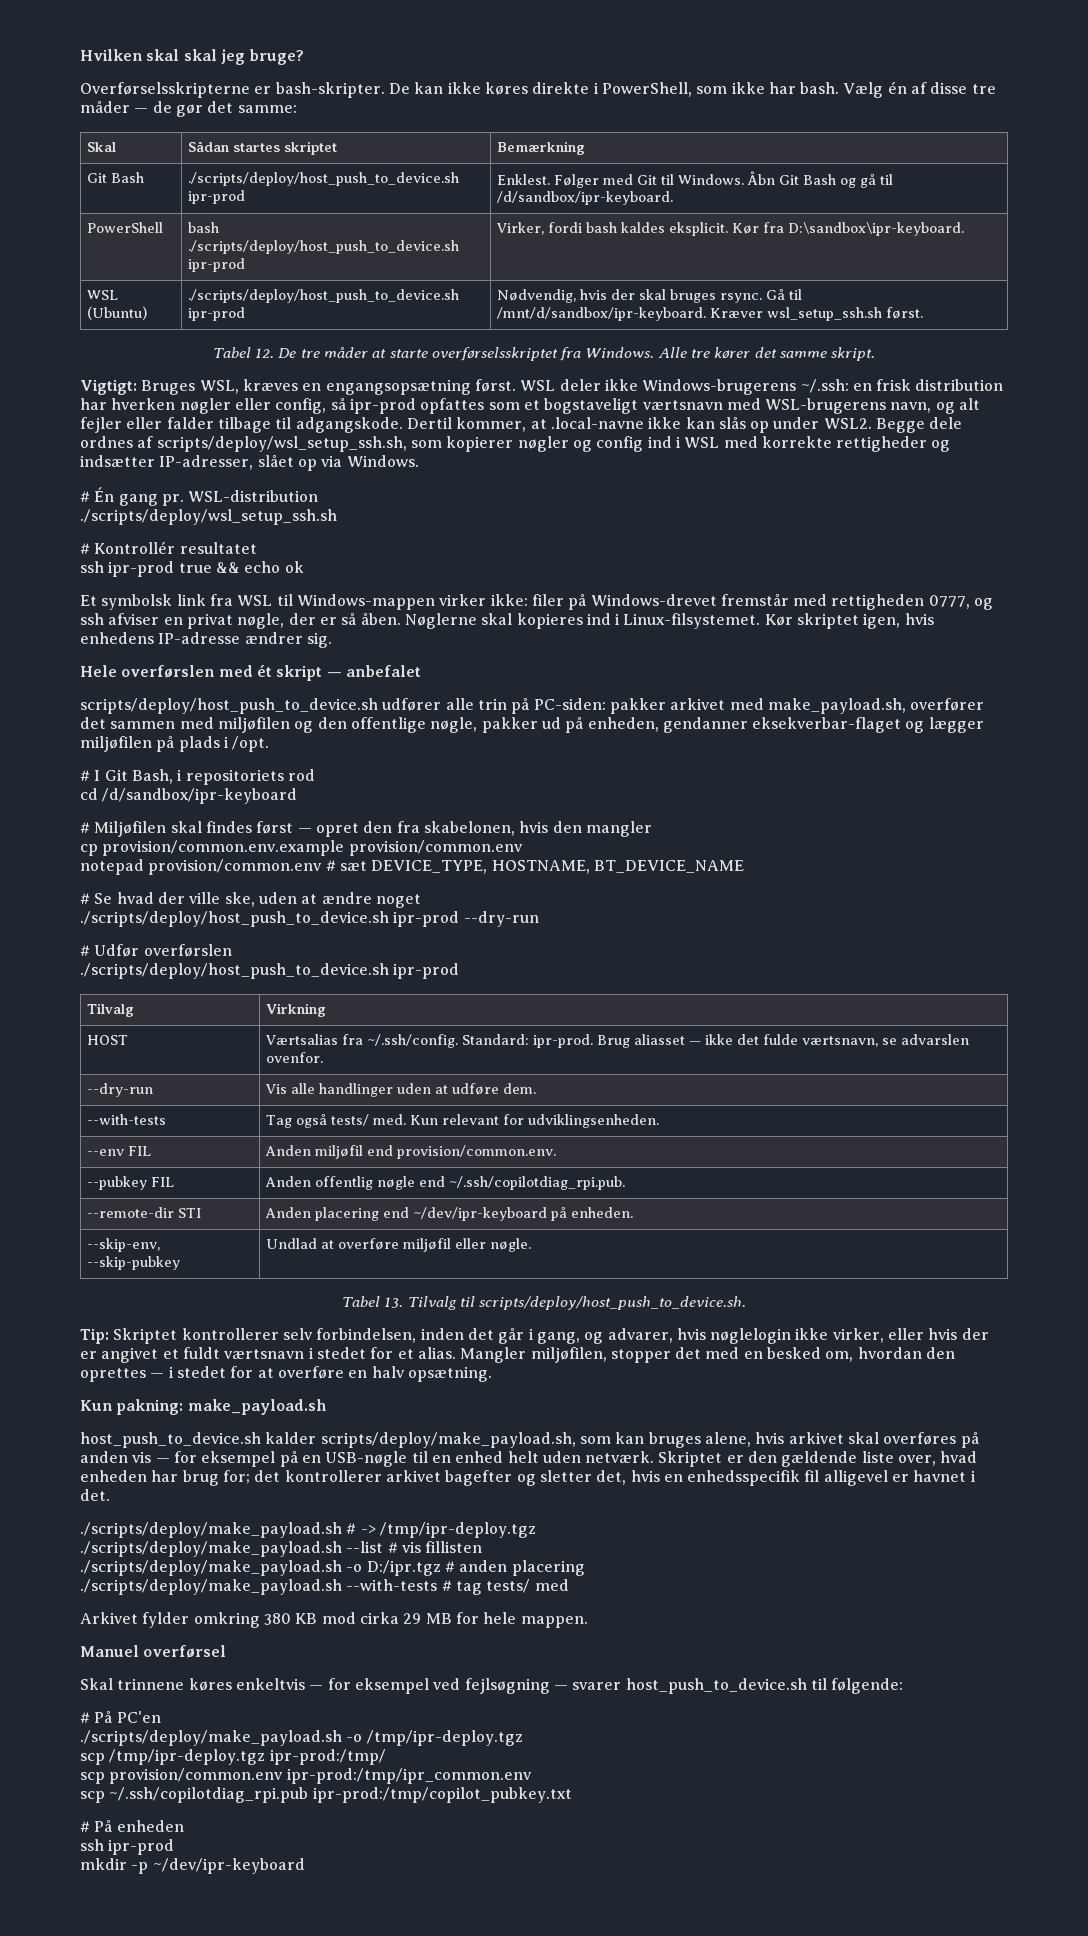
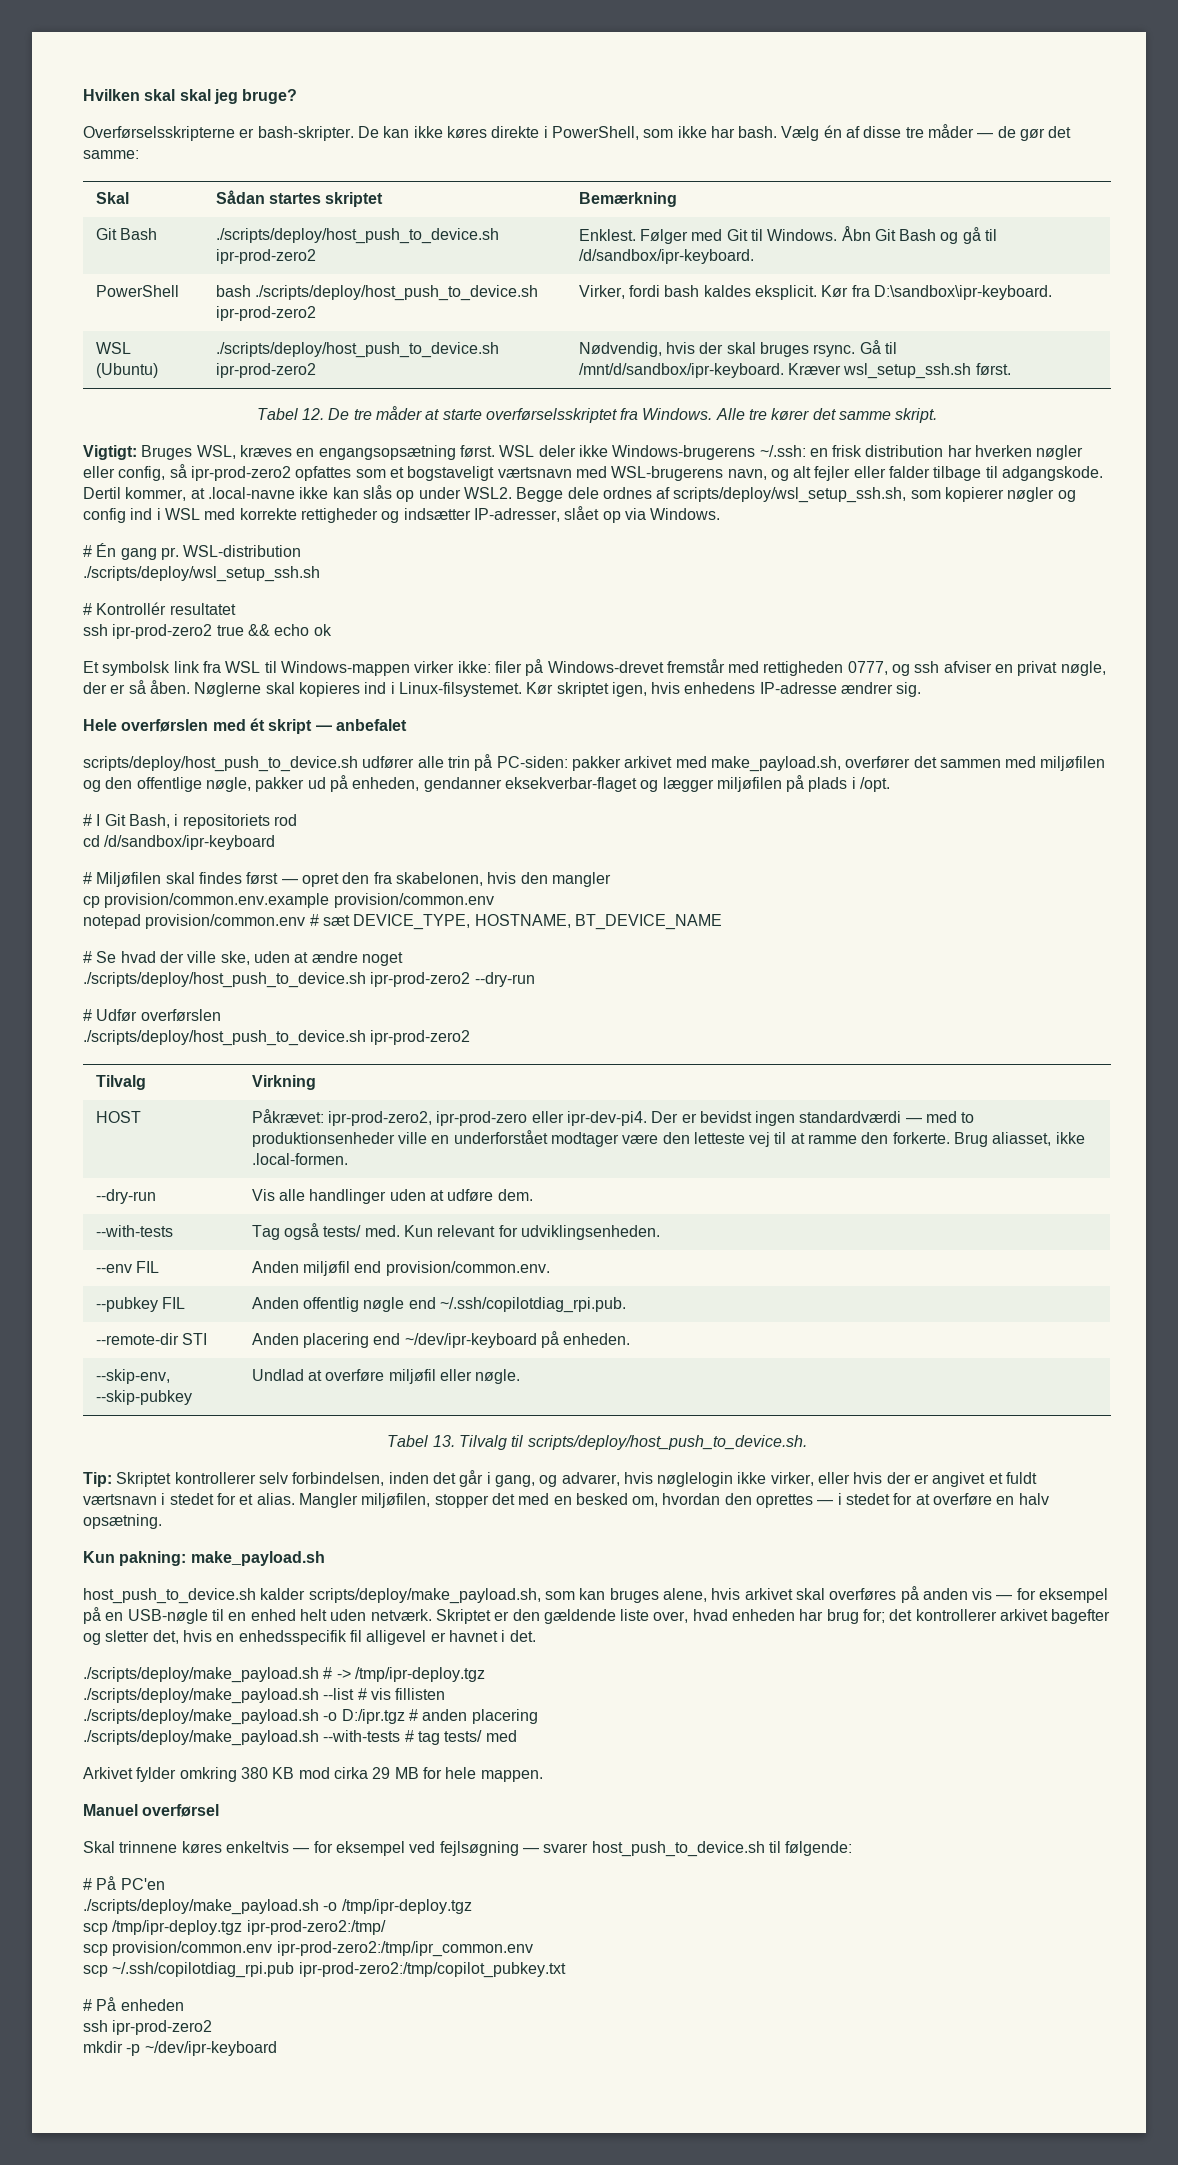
[187,190,245,204] ipr-prod -> [215,249,316,264] ipr-prod-zero2
[187,258,245,272] ipr-prod -> [215,306,316,321] ipr-prod-zero2
[187,307,245,321] ipr-prod -> [215,363,316,378] ipr-prod-zero2
[349,398,416,414] ipr-prod -> [190,466,291,481] ipr-prod-zero2
[108,561,175,577] ipr-prod -> [112,624,213,639] ipr-prod-zero2
[393,911,460,927] ipr-prod -> [370,972,471,987] ipr-prod-zero2
[393,963,460,979] ipr-prod -> [370,1030,471,1045] ipr-prod-zero2
[264,1034,969,1048] [265,1052,323,1063] Værtsalias fra ~/.ssh/config. Standard: ipr-prod. Brug aliasset — ikke det fulde værtsnavn, se advarslen ovenfor. -> [251,1109,975,1126] [251,1130,1085,1147] [251,1153,348,1165] Påkrævet: ipr-prod-zero2, ipr-prod-zero eller ipr-dev-pi4. Der er bevidst ingen standardværdi — med to produktionsenheder ville en underforstået modtager være den letteste vej til at ramme den forkerte. Brug aliasset, ikke .local-formen.
[269,1749,386,1765] ipr-prod:/tmp/ -> [246,1920,386,1935] ipr-prod-zero2:/tmp/
[286,1768,532,1784] ipr-prod:/tmp/ipr_common.env -> [276,1941,533,1957] ipr-prod-zero2:/tmp/ipr_common.env
[312,1787,572,1803] ipr-prod:/tmp/copilot_pubkey.txt -> [298,1962,566,1978] ipr-prod-zero2:/tmp/copilot_pubkey.txt
[108,1839,175,1855] ipr-prod -> [112,2020,213,2035] ipr-prod-zero2

